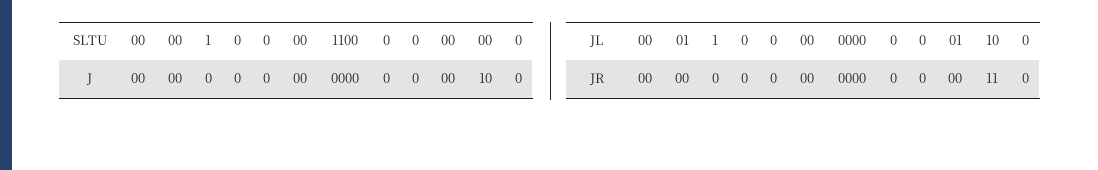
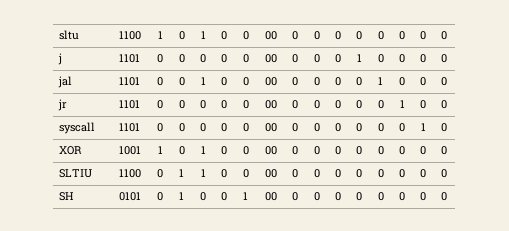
[72,35,107,45] [131,35,145,45] [168,35,182,45] [205,35,211,45] [233,35,241,45] [262,35,270,45] [292,35,307,45] [332,35,358,45] [382,35,390,45] [411,35,419,45] [441,35,455,45] [478,35,492,45] [514,35,522,45] [86,73,92,85] [131,73,145,83] [168,73,182,83] [204,73,212,83] [233,73,241,83] [262,73,270,83] [292,73,307,83] [331,73,359,83] [382,73,390,83] [411,73,419,83] [441,73,455,83] [478,73,492,83] [514,73,522,83] [589,35,603,47] [638,35,652,45] [675,35,689,45] [712,35,718,45] [740,35,748,45] [769,35,777,45] [799,35,814,45] [838,35,866,45] [889,35,897,45] [918,35,926,45] [948,35,962,45] [985,35,999,45] [1021,35,1029,45] [588,73,605,85] [638,73,652,83] [675,73,689,83] [711,73,719,83] [740,73,748,83] [769,73,777,83] [799,73,814,83] [838,73,866,83] [889,73,897,83] [918,73,926,83] [948,73,962,83] [986,73,998,83] [1021,73,1029,83] SLTU | 00 | 00 | 1 | 0 | 0 | 00 | 1100 | 0 | 0 | 00 | 00 | 0 // J | 00 | 00 | 0 | 0 | 0 | 00 | 0000 | 0 | 0 | 00 | 10 | 0 // JL | 00 | 01 | 1 | 0 | 0 | 00 | 0000 | 0 | 0 | 01 | 10 | 0 // JR | 00 | 00 | 0 | 0 | 0 | 00 | 0000 | 0 | 0 | 00 | 11 | 0 -> [58,30,79,40] [118,31,141,40] [157,31,163,39] [178,31,185,40] [200,31,206,39] [221,31,227,40] [242,31,249,40] [264,31,277,40] [292,31,298,40] [313,31,320,40] [335,31,341,40] [356,31,362,40] [377,31,384,40] [399,31,405,40] [420,31,426,40] [441,31,447,40] [57,53,62,65] [119,54,140,63] [157,54,163,63] [178,54,185,63] [200,54,206,63] [221,54,227,63] [242,54,249,63] [264,54,277,63] [292,54,298,63] [313,54,320,63] [335,54,341,63] [356,54,362,62] [377,54,384,63] [399,54,405,63] [420,54,426,63] [441,54,447,63] [57,76,72,88] [119,77,140,86] [157,77,163,86] [178,77,185,86] [200,77,206,85] [221,77,227,86] [242,77,249,86] [264,77,277,86] [292,77,298,86] [313,77,320,86] [335,77,341,86] [356,77,362,86] [378,77,383,85] [399,77,405,86] [420,77,426,86] [441,77,447,86] [57,99,67,111] [119,100,140,109] [157,100,163,109] [178,100,185,109] [200,100,206,109] [221,100,227,109] [242,100,249,109] [264,100,277,109] [292,100,298,109] [313,100,320,109] [335,100,341,109] [356,100,362,109] [377,100,384,109] [399,100,405,108] [420,100,426,109] [441,100,447,109] [58,122,95,134] [119,123,140,132] [157,123,163,132] [178,123,185,132] [200,123,206,132] [221,123,227,132] [242,123,249,132] [264,123,277,132] [292,123,298,132] [313,123,320,132] [335,123,341,132] [356,123,362,132] [377,123,384,132] [399,123,405,132] [420,123,426,131] [441,123,447,132] [58,146,82,155] [118,146,141,155] [157,146,163,154] [178,146,185,155] [200,146,206,154] [221,146,227,155] [242,146,249,155] [264,146,277,155] [292,146,298,155] [313,146,320,155] [335,146,341,155] [356,146,362,155] [377,146,384,155] [399,146,405,155] [420,146,426,155] [441,146,447,155] [58,169,92,178] [118,169,141,178] [157,169,163,178] [179,169,184,177] [200,169,206,177] [221,169,227,178] [242,169,249,178] [264,169,277,178] [292,169,298,178] [313,169,320,178] [335,169,341,178] [356,169,362,178] [377,169,384,178] [399,169,405,178] [420,169,426,178] [441,169,447,178] [58,192,74,201] [118,192,141,201] [157,192,163,201] [179,192,184,200] [200,192,206,201] [221,192,227,201] [243,192,248,200] [264,192,277,201] [292,192,298,201] [313,192,320,201] [335,192,341,201] [356,192,362,201] [377,192,384,201] [399,192,405,201] [420,192,426,201] [441,192,447,201] sltu | 1100 | 1 | 0 | 1 | 0 | 0 | 00 | 0 | 0 | 0 | 0 | 0 | 0 | 0 | 0 // j | 1101 | 0 | 0 | 0 | 0 | 0 | 00 | 0 | 0 | 0 | 1 | 0 | 0 | 0 | 0 // jal | 1101 | 0 | 0 | 1 | 0 | 0 | 00 | 0 | 0 | 0 | 0 | 1 | 0 | 0 | 0 // jr | 1101 | 0 | 0 | 0 | 0 | 0 | 00 | 0 | 0 | 0 | 0 | 0 | 1 | 0 | 0 // syscall | 1101 | 0 | 0 | 0 | 0 | 0 | 00 | 0 | 0 | 0 | 0 | 0 | 0 | 1 | 0 // XOR | 1001 | 1 | 0 | 1 | 0 | 0 | 00 | 0 | 0 | 0 | 0 | 0 | 0 | 0 | 0 // SLTIU | 1100 | 0 | 1 | 1 | 0 | 0 | 00 | 0 | 0 | 0 | 0 | 0 | 0 | 0 | 0 // SH | 0101 | 0 | 1 | 0 | 0 | 1 | 00 | 0 | 0 | 0 | 0 | 0 | 0 | 0 | 0

